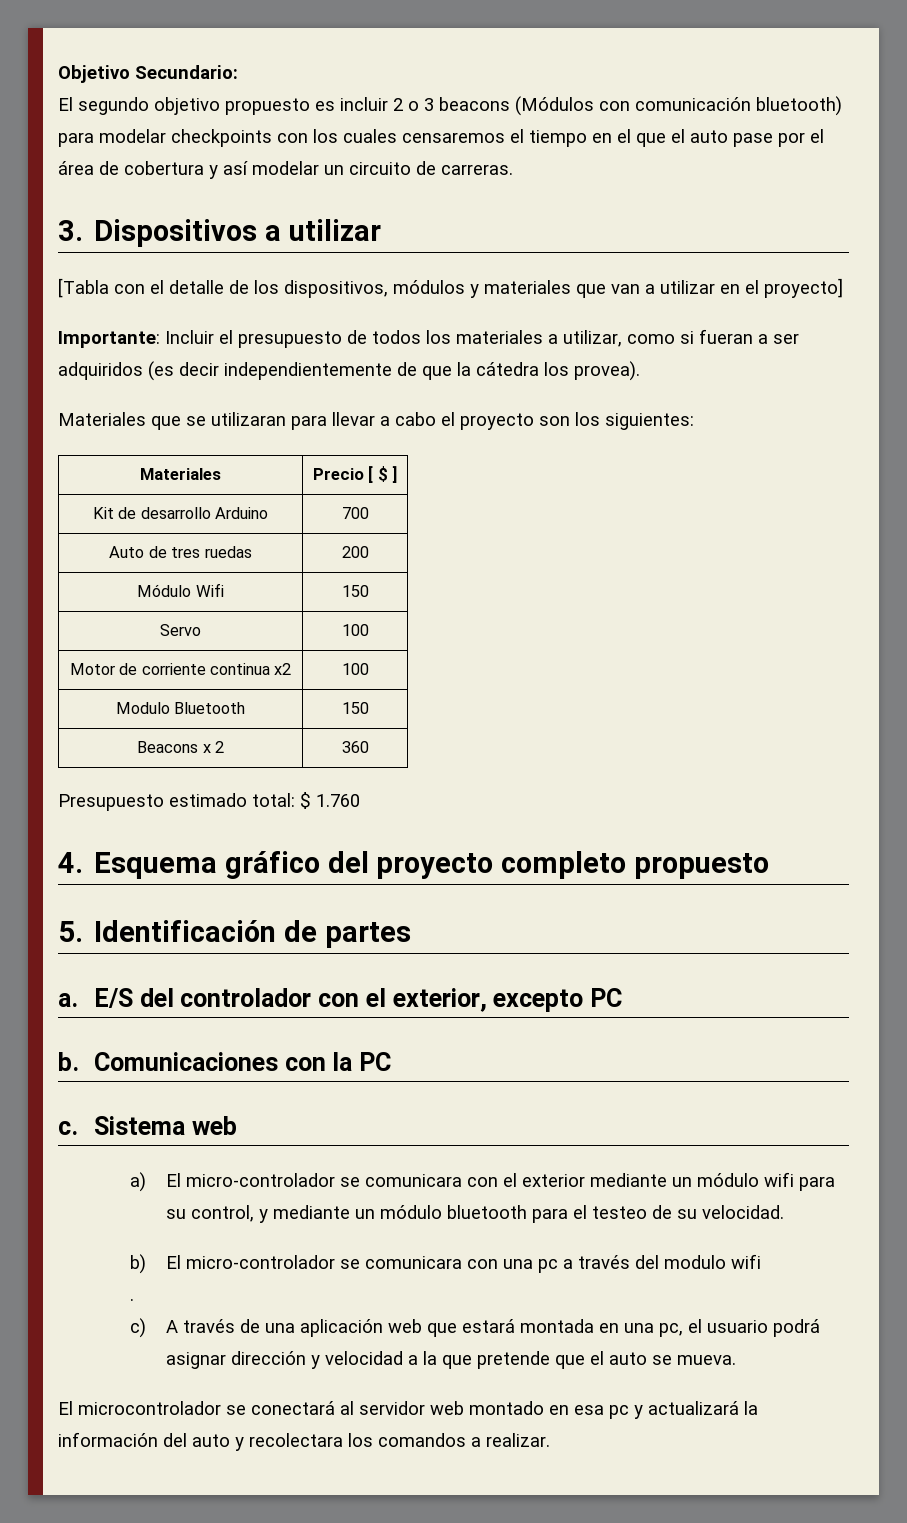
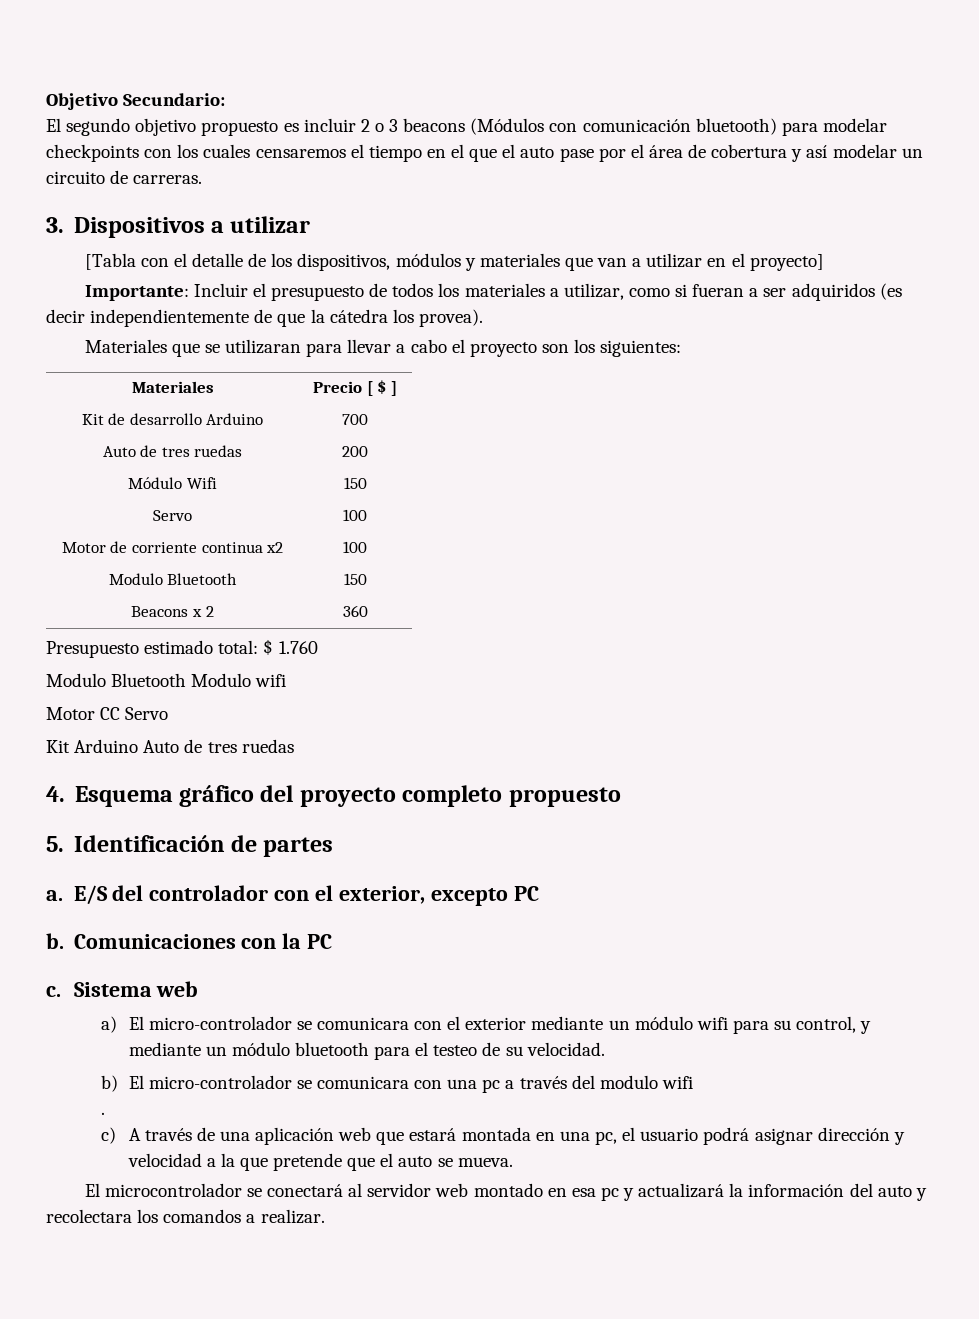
(360, 800) none -> [46,673,287,687] [46,707,169,720] [46,739,294,753] // Modulo Bluetooth Modulo wifi // Motor CC Servo // Kit Arduino Auto de tres ruedas

